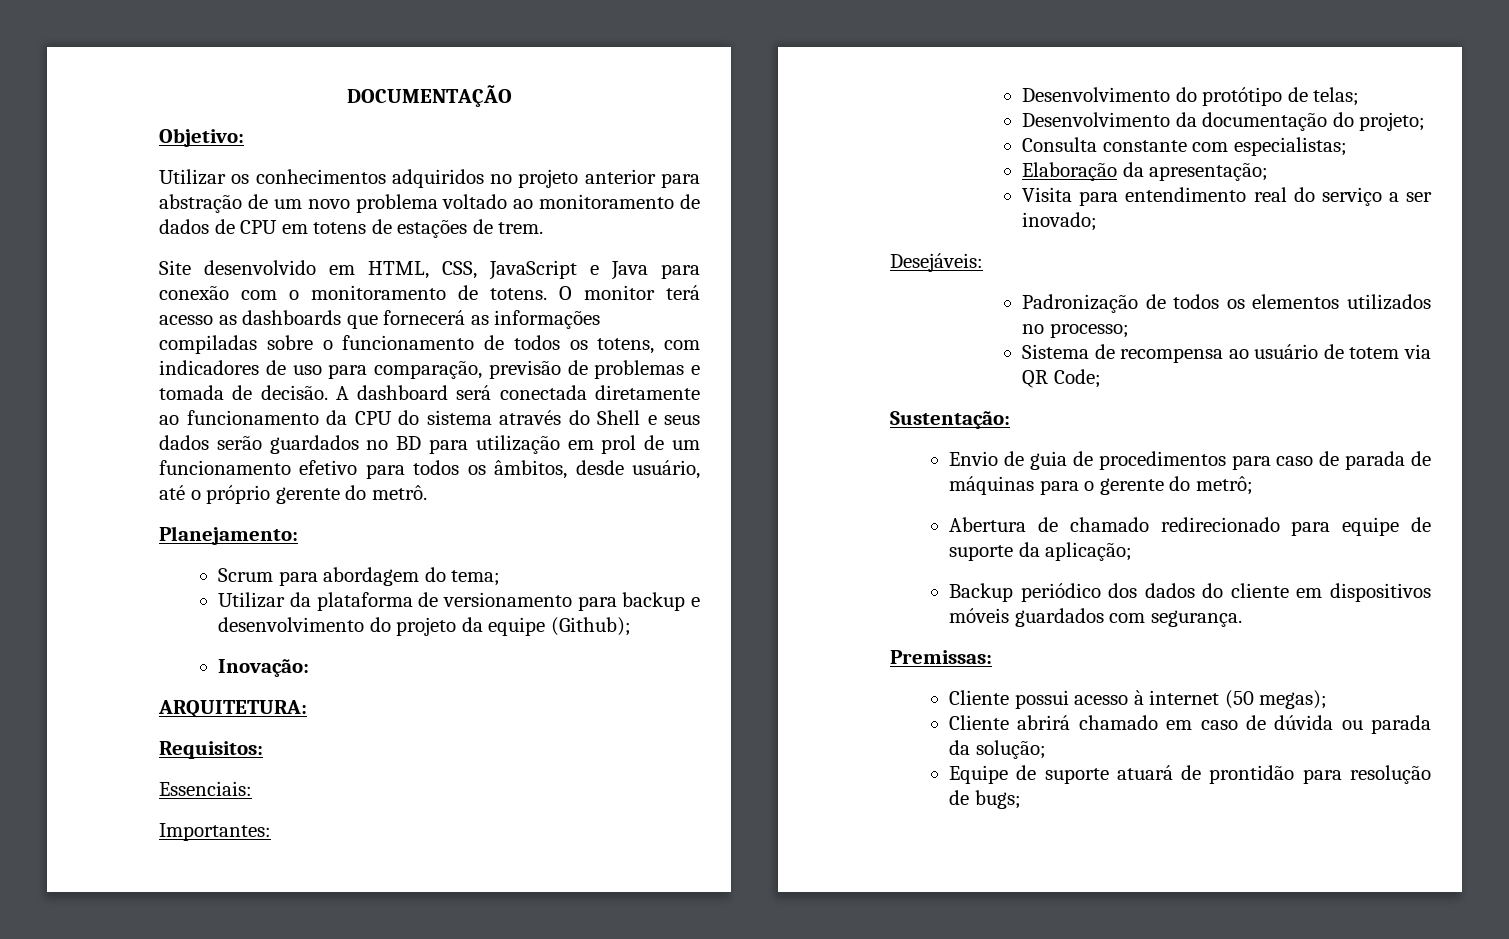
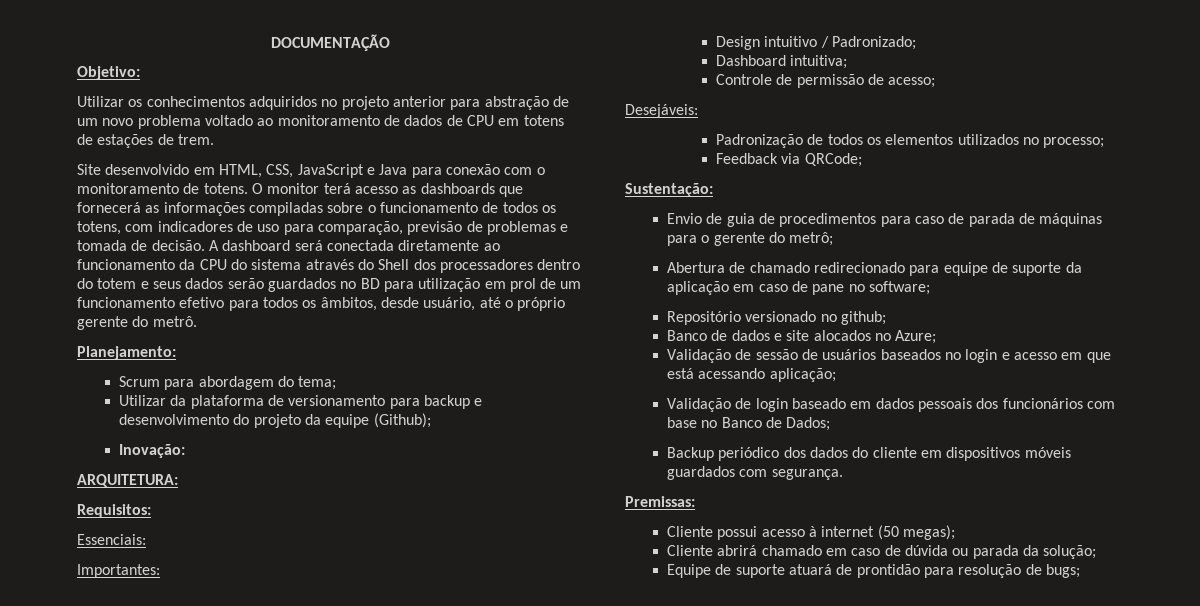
(640, 417) none -> [413,259,581,273] [77,278,137,289] dos processadores dentro do totem
[1022,87,1360,106] [1022,112,1426,131] [1022,137,1347,156] [1022,162,1269,181] [1022,187,1432,206] [1022,212,1098,231] Desenvolvimento do protótipo de telas; // Desenvolvimento da documentação do projeto; // Consulta constante com especialistas; // Elaboração da apresentação; // Visita para entendimento real do serviço a ser inovado; -> [715,36,916,50] [715,55,848,69] [715,74,936,88] Design intuitivo / Padronizado; // Dashboard intuitiva; // Controle de permissão de acesso;
[1022,344,1431,363] [1022,369,1101,388] Sistema de recompensa ao usuário de totem via QR Code; -> [715,153,862,167] Feedback via QRCode;
[1045,542,1133,561] aplicação; -> [667,281,930,295] [667,311,886,325] [667,330,937,344] [667,349,1111,363] [667,368,836,382] [667,398,1115,412] [667,417,831,431] aplicação em caso de pane no software; // Repositório versionado no github; // Banco de dados e site alocados no Azure; // Validação de sessão de usuários baseados no login e acesso em que está acessando aplicação; // Validação de login baseado em dados pessoais dos funcionários com base no Banco de Dados;

